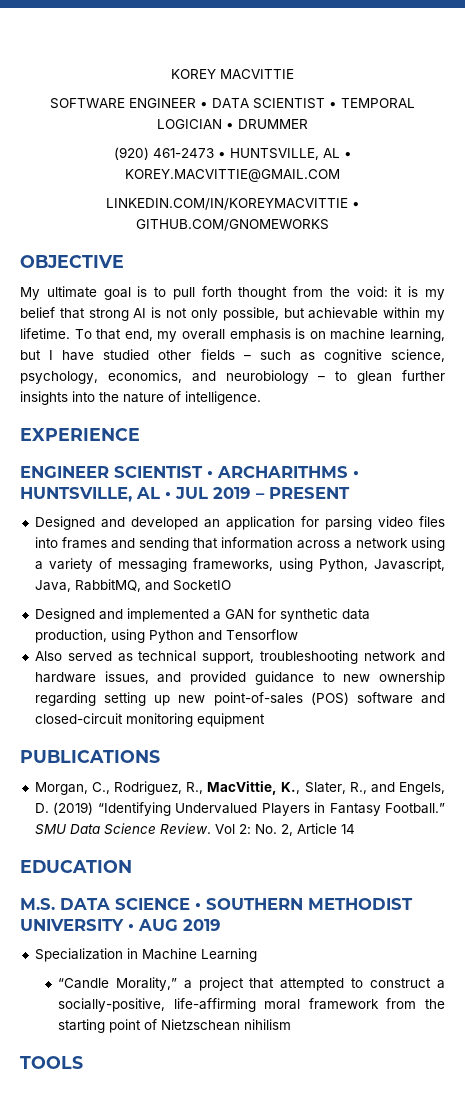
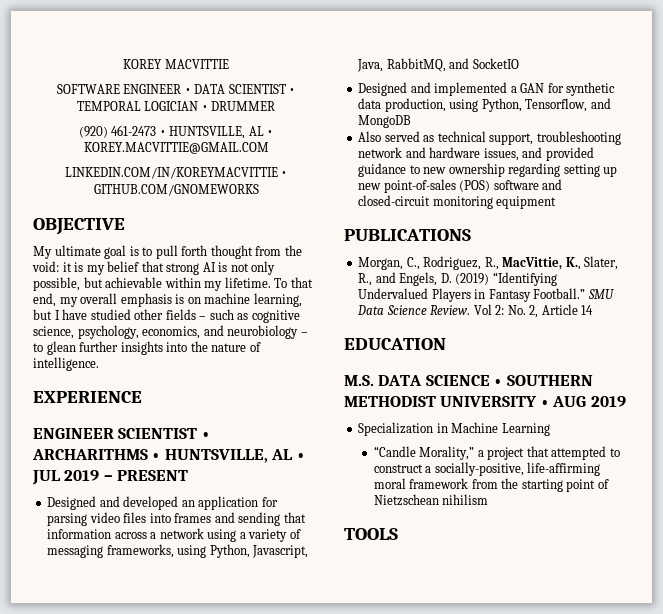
[148,629,298,643] Python and Tensorflow -> [481,98,611,112] [358,115,412,128] Python, Tensorflow, and MongoDB

